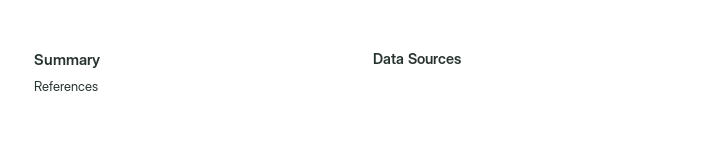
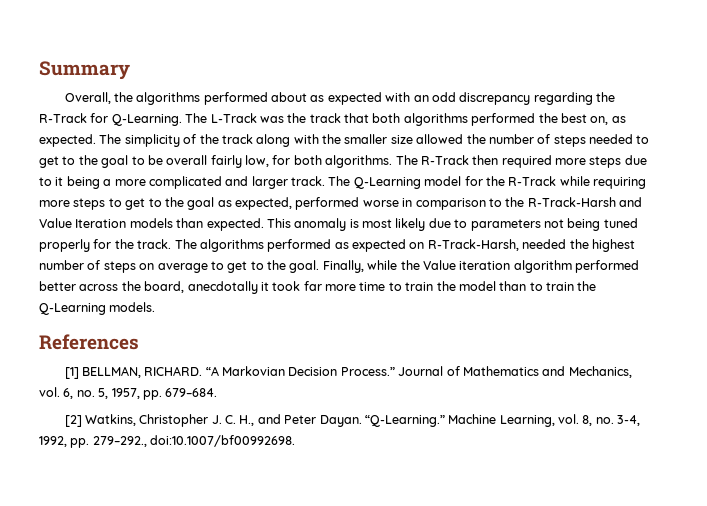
[34,81,98,91] [373,53,461,64] References // Data Sources -> [64,92,616,105] [39,113,626,126] [39,134,650,147] [39,155,647,168] [39,176,646,189] [39,197,642,210] [39,218,638,231] [39,239,635,252] [39,260,639,273] [39,281,597,294] [39,302,156,315] [39,334,139,350] [64,366,632,379] [39,387,218,400] [64,414,641,427] [39,435,296,448] Overall, the algorithms performed about as expected with an odd discrepancy regarding the R-Track for Q-Learning. The L-Track was the track that both algorithms performed the best on, as expected. The simplicity of the track along with the smaller size allowed the number of steps needed to get to the goal to be overall fairly low, for both algorithms. The R-Track then required more steps due to it being a more complicated and larger track. The Q-Learning model for the R-Track while requiring more steps to get to the goal as expected, performed worse in comparison to the R-Track-Harsh and Value Iteration models than expected. This anomaly is most likely due to parameters not being tuned properly for the track. The algorithms performed as expected on R-Track-Harsh, needed the highest number of steps on average to get to the goal. Finally, while the Value iteration algorithm performed better across the board, anecdotally it took far more time to train the model than to train the Q-Learning models. // References // [1] BELLMAN, RICHARD. “A Markovian Decision Process.” Journal of Mathematics and Mechanics, vol. 6, no. 5, 1957, pp. 679–684. // [2] Watkins, Christopher J. C. H., and Peter Dayan. “Q-Learning.” Machine Learning, vol. 8, no. 3-4, 1992, pp. 279–292., doi:10.1007/bf00992698.

